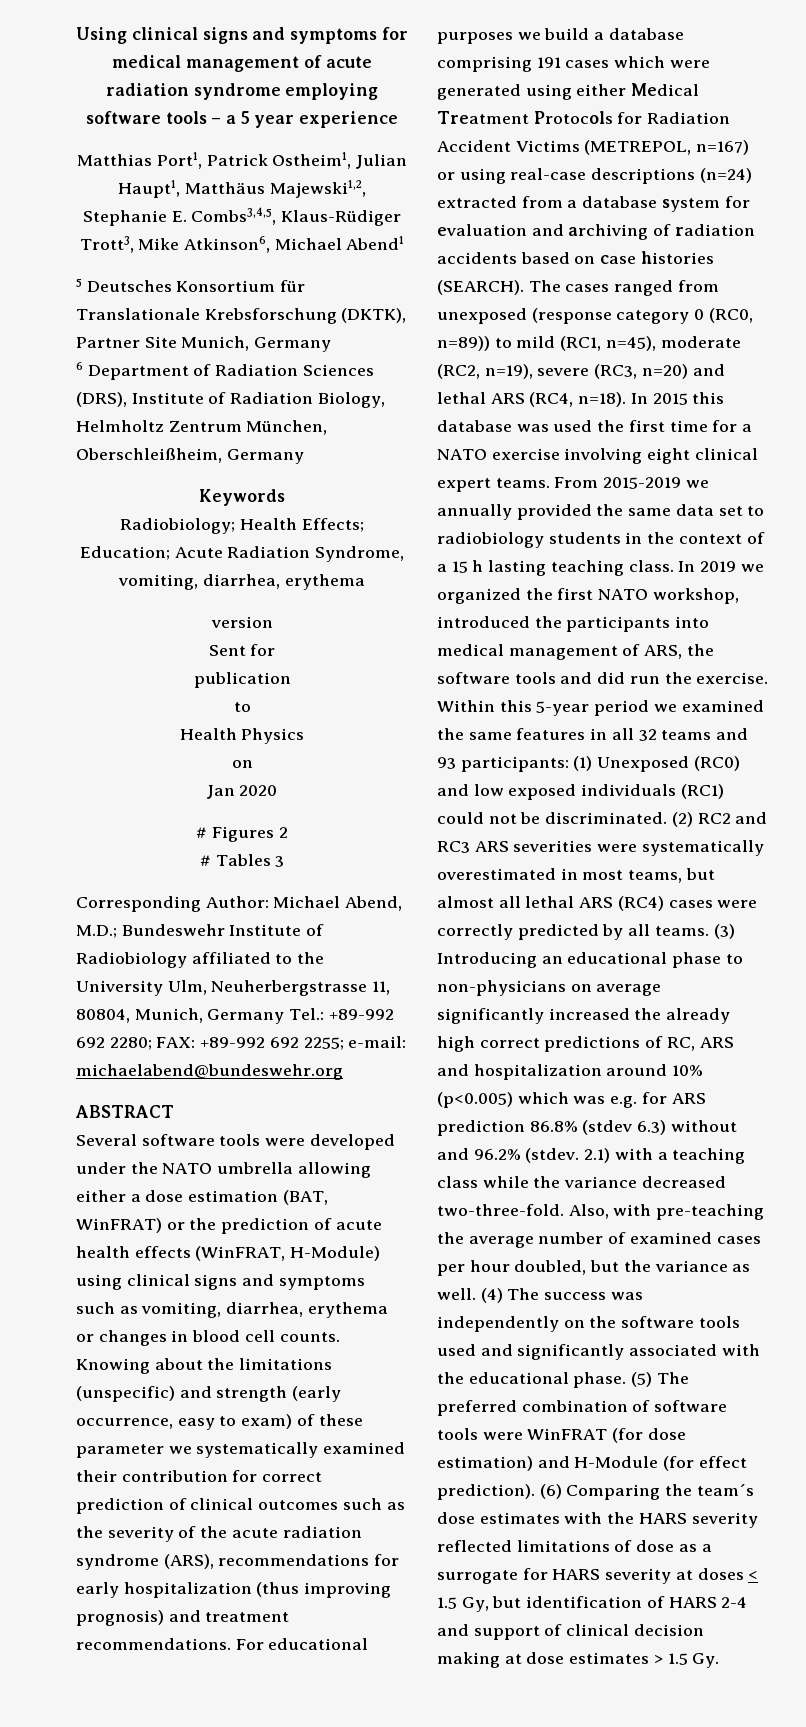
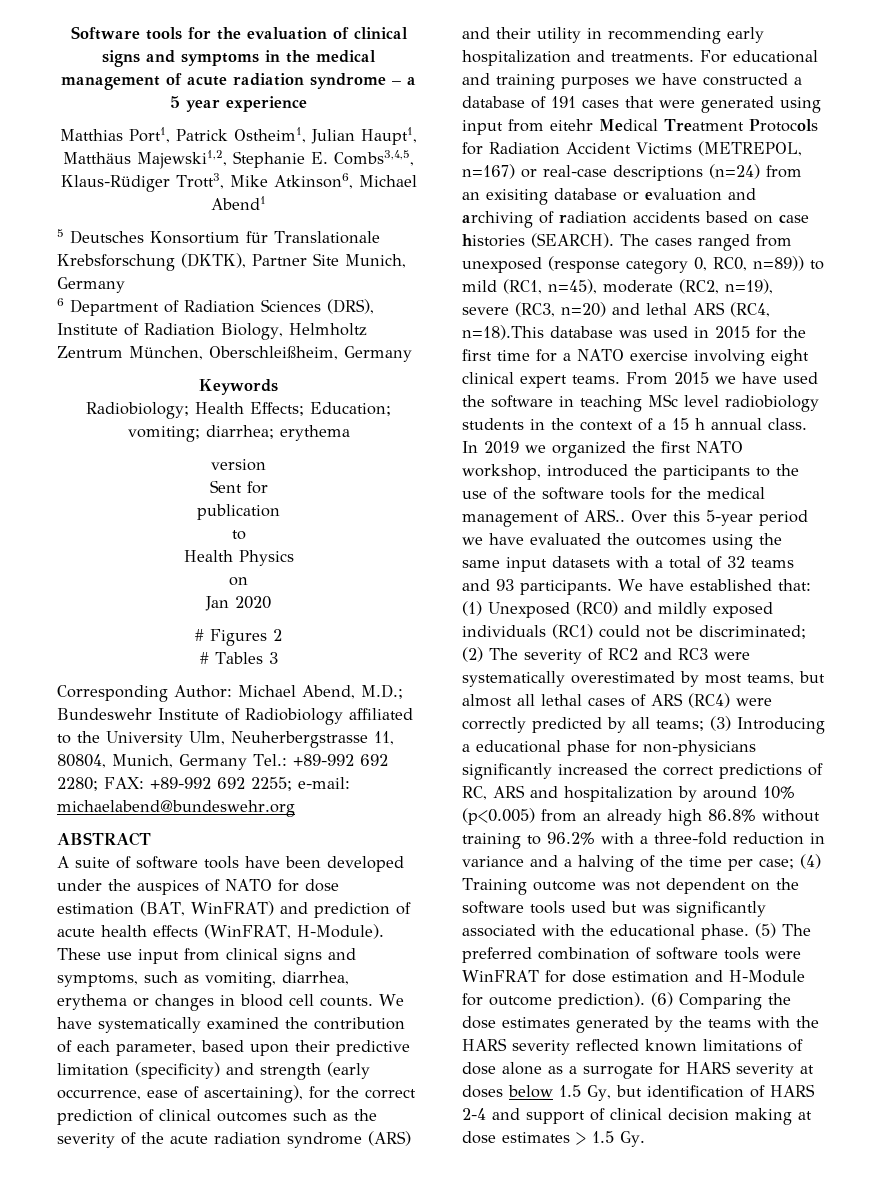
[76,27,408,44] Using clinical signs and symptoms for -> [70,26,408,40] [102,50,310,67] Software tools for the evaluation of clinical signs and symptoms in the
[285,83,379,100] [85,111,207,124] employing software tools -> (386, 81) none
[174,546,405,562] [118,574,280,590] Acute Radiation Syndrome, vomiting, diarrhea, -> [127,425,274,442] vomiting; diarrhea;
[76,1134,395,1150] [76,1162,371,1178] [76,1190,141,1202] Several software tools were developed under the NATO umbrella allowing either a -> [57,856,404,872] [57,879,299,895] A suite of software tools have been developed under the auspices of NATO for
[166,1218,217,1230] or the -> [279,902,308,914] and
[290,1246,381,1261] [76,1274,365,1290] H-Module) using clinical signs and symptoms -> [296,924,384,939] [57,948,356,965] [57,974,138,987] H-Module). These use input from clinical signs and symptoms,
[76,1358,333,1374] [76,1386,342,1402] [76,1414,363,1430] [76,1442,406,1458] [76,1470,258,1482] Knowing about the limitations (unspecific) and strength (early occurrence, easy to exam) of these parameter we systematically examined their contribution for -> [379,994,404,1006] [57,1017,405,1033] [57,1040,410,1056] [57,1062,370,1080] [57,1085,359,1103] We have systematically examined the contribution of each parameter, based upon their predictive limitation (specificity) and strength (early occurrence, ease of ascertaining), for the
[163,1554,400,1569] [76,1582,392,1598] [76,1610,290,1626] [76,1638,369,1650] [437,28,684,44] [437,56,532,72] (ARS), recommendations for early hospitalization (thus improving prognosis) and treatment recommendations. For educational purposes we build a database comprising -> [368,1131,411,1146] [462,27,764,44] [462,50,818,66] [462,73,802,90] [462,96,546,109] (ARS) and their utility in recommending early hospitalization and treatments. For educational and training purposes we have constructed a database of
[614,56,666,68] which -> [625,96,654,108] that
[576,84,627,96] either -> [462,119,593,135] input from eitehr
[459,168,506,184] using -> (537, 173) none
[437,196,750,212] extracted from a database system for -> [766,165,802,178] [462,188,639,205] from an exisiting database or
[694,308,753,323] 0 (RC0, -> [694,257,747,271] 0, RC0,
[578,392,725,407] [437,420,593,432] n=18). In 2015 this database was used -> [462,325,777,340] n=18).This database was used in 2015 for
[603,477,709,489] [437,504,765,520] 2015-2019 we annually provided the same data set to -> [674,372,818,385] [462,394,719,412] 2015 we have used the software in teaching MSc level
[488,560,624,576] lasting teaching -> [711,418,762,430] annual
[675,616,710,628] [437,644,714,660] [437,672,769,684] [437,700,764,716] [437,728,749,741] [437,756,569,772] into medical management of ARS, the software tools and did run the exercise. Within this 5-year period we examined the same features in all 32 teams and 93 participants: -> [756,464,799,477] [462,487,765,500] [462,509,808,527] [462,533,782,550] [462,556,794,572] [462,579,811,595] to the use of the software tools for the medical management of ARS.. Over this 5-year period we have evaluated the outcomes using the same input datasets with a total of 32 teams and 93 participants. We have established that:
[473,784,504,796] low -> [658,602,707,618] mildly
[545,812,693,827] discriminated. (2) -> [699,625,806,639] [462,647,603,664] discriminated; (2) The severity of
[474,840,593,852] ARS severities -> (708, 654) none
[560,868,578,880] in -> [680,671,699,687] by
(575, 902) none -> [588,694,646,707] cases of
[668,900,713,908] cases -> (730, 700) none
[654,926,709,936] teams. -> [656,720,704,731] teams;
[541,956,563,964] an -> [462,744,470,752] a
[725,954,743,964] [437,980,662,996] to non-physicians on average -> [616,740,756,756] for non-physicians
[666,1008,731,1024] [437,1036,475,1052] already high -> (657, 769) none
(602, 1072) none -> [678,786,697,802] by
[517,1092,706,1108] [437,1120,737,1136] [437,1148,746,1164] [437,1176,726,1188] [437,1204,765,1220] [437,1232,761,1248] [437,1260,751,1276] [437,1288,643,1303] [437,1316,559,1332] which was e.g. for ARS prediction 86.8% (stdev 6.3) without and 96.2% (stdev. 2.1) with a teaching class while the variance decreased two-three-fold. Also, with pre-teaching the average number of examined cases per hour doubled, but the variance as well. (4) The success was independently -> [541,809,820,826] [462,832,825,849] [462,854,821,872] [462,878,746,895] from an already high 86.8% without training to 96.2% with a three-fold reduction in variance and a halving of the time per case; (4) Training outcome was not dependent
[480,1344,513,1356] and -> [611,901,670,913] but was
[612,1428,686,1443] [437,1456,747,1471] (for dose estimation) and H-Module (for effect -> [544,970,805,983] [462,993,552,1006] for dose estimation and H-Module for outcome
[696,1484,754,1496] [437,1512,560,1524] team´s dose estimates -> [462,1016,751,1033] dose estimates generated by the teams
(512, 1546) none -> [645,1039,697,1052] known
(675, 1546) none -> [502,1062,542,1075] alone
[748,1571,759,1580] < -> [508,1085,553,1098] below

